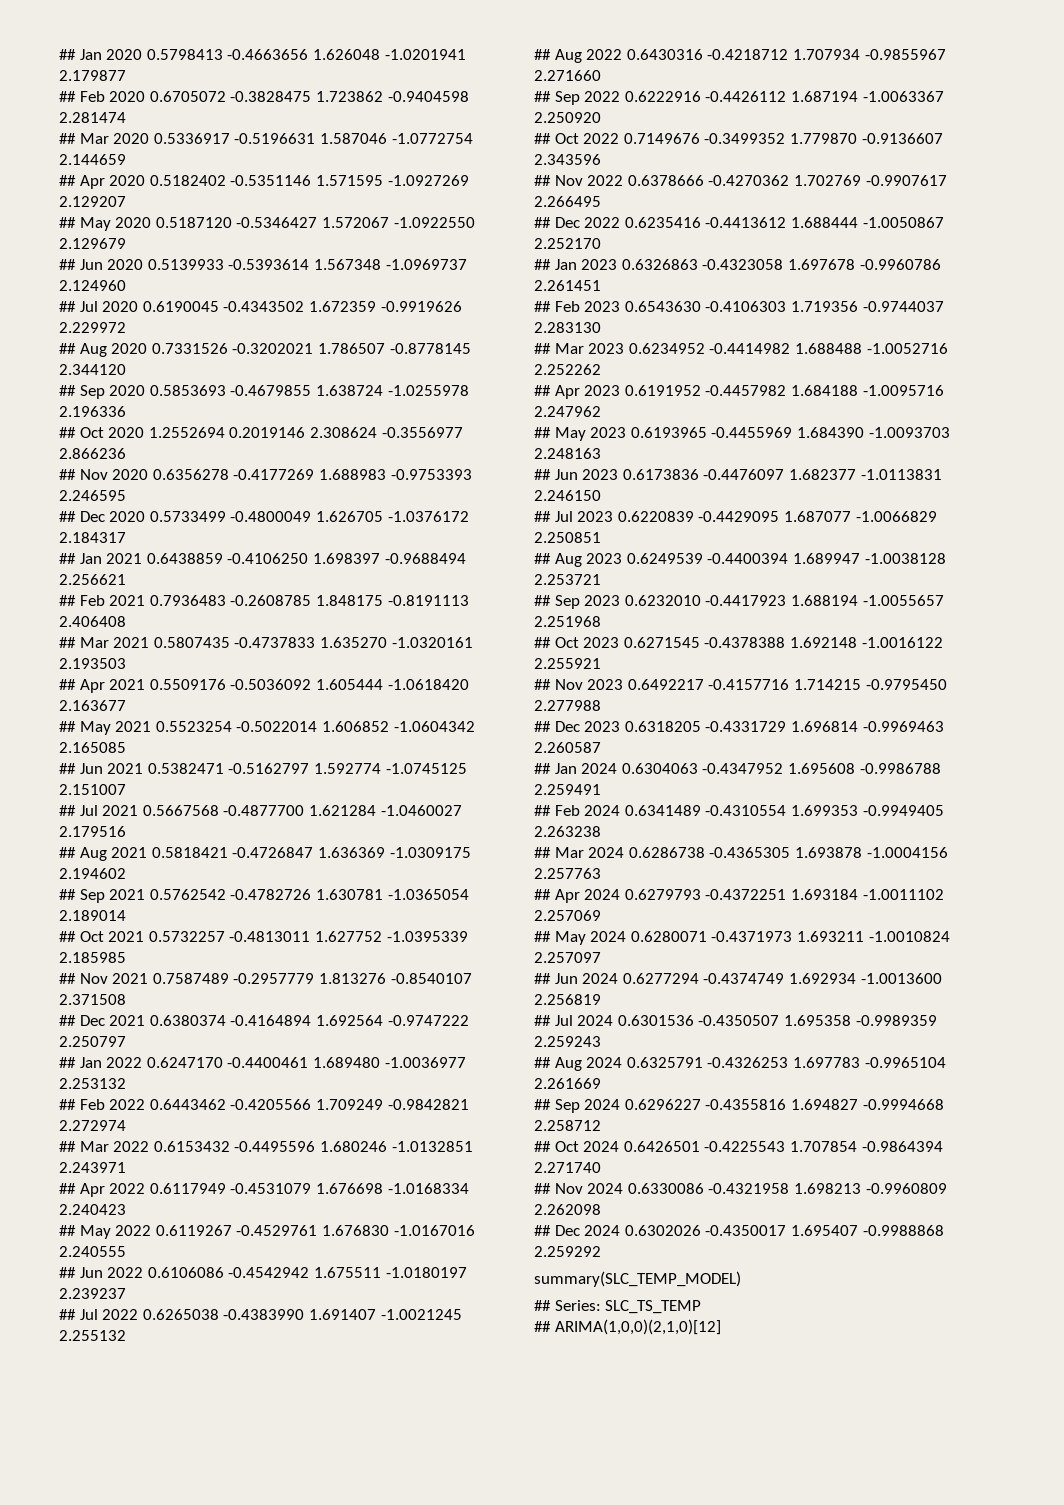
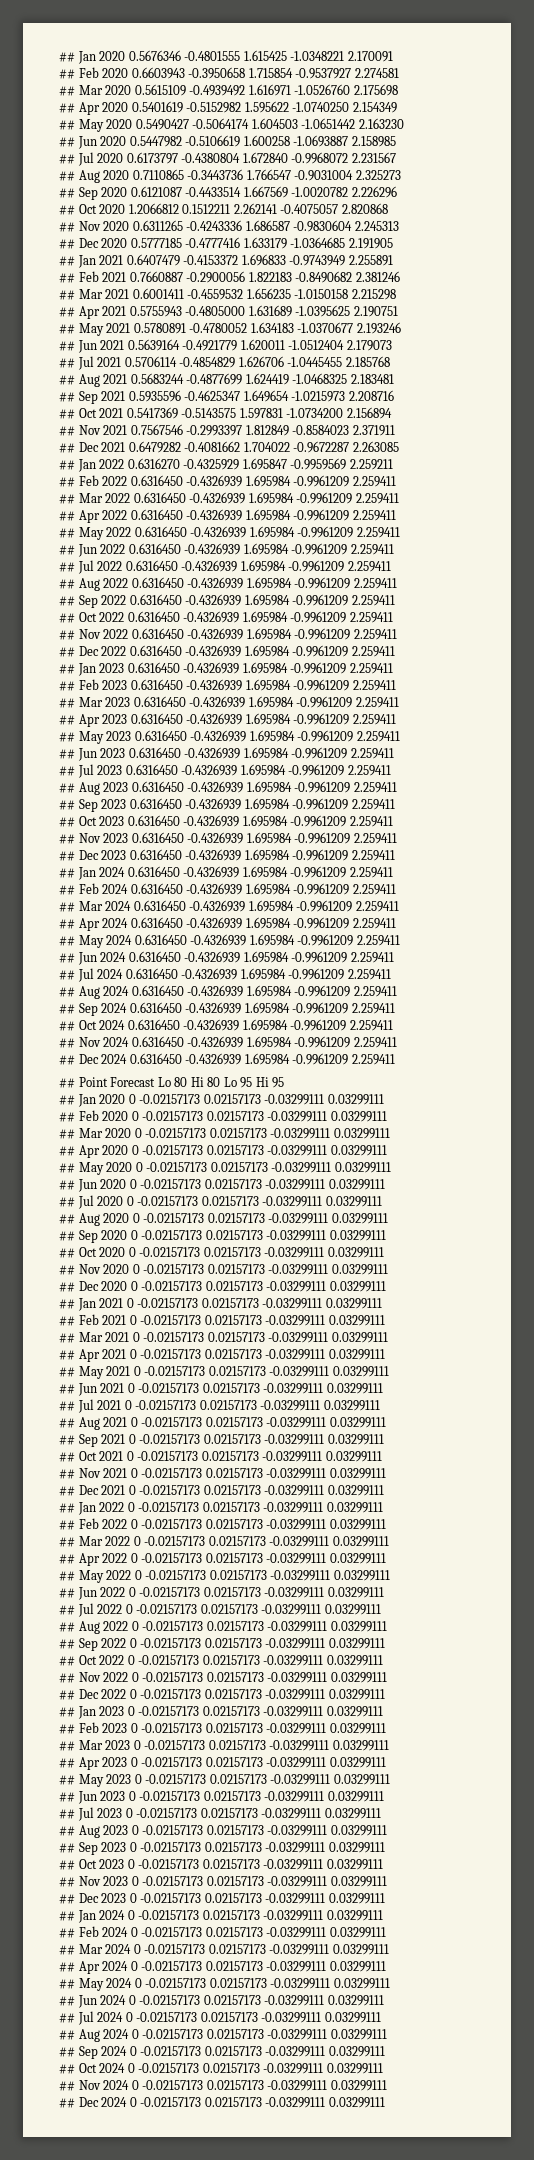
[59,49,466,60] [59,70,126,81] [59,91,469,102] [59,112,126,123] [59,133,473,144] [59,154,126,165] [59,175,469,189] [59,196,126,207] [59,217,475,231] [59,238,126,249] [59,259,467,270] [59,280,126,291] [59,301,462,312] [59,322,126,333] [59,343,471,357] [59,364,126,375] [59,385,469,399] [59,406,126,417] [59,427,463,438] [59,448,126,459] [59,469,472,480] [59,490,126,501] [59,511,469,522] [59,532,126,543] [59,553,466,564] [59,574,126,585] [59,595,469,606] [59,616,126,627] [59,637,473,648] [59,658,126,669] [59,679,469,693] [59,700,126,711] [59,721,475,735] [59,742,126,753] [59,763,467,774] [59,784,126,795] [59,805,462,816] [59,826,126,837] [59,847,471,861] [59,868,126,879] [59,889,469,903] [59,910,126,921] [59,931,468,942] [59,952,126,963] [59,973,472,984] [59,994,126,1005] [59,1015,469,1026] [59,1036,126,1047] [59,1057,466,1068] [59,1078,126,1089] [59,1099,469,1110] [59,1120,126,1131] [59,1141,473,1152] [59,1162,126,1173] [59,1183,469,1197] [59,1204,126,1215] [59,1225,475,1239] [59,1246,126,1257] [59,1267,467,1278] [59,1288,126,1299] [59,1309,462,1320] [59,1330,126,1341] [534,49,946,63] [534,70,601,81] [534,91,944,105] [534,112,601,123] [534,133,943,144] [534,154,601,165] [534,175,947,186] [534,196,601,207] [534,217,944,228] [534,238,601,249] [534,259,941,270] [534,280,601,291] [534,301,944,312] [534,322,601,333] [534,343,948,354] [534,364,601,375] [534,385,944,399] [534,406,601,417] [534,427,950,441] [534,448,601,459] [534,469,942,480] [534,490,601,501] [534,511,937,522] [534,532,601,543] [534,553,946,567] [534,574,601,585] [534,595,944,609] [534,616,601,627] [534,637,943,648] [534,658,601,669] [534,679,947,690] [534,700,601,711] [534,721,944,732] [534,742,601,753] [534,763,941,774] [534,784,601,795] [534,805,944,816] [534,826,601,837] [534,847,948,858] [534,868,601,879] [534,889,944,903] [534,910,601,921] [534,931,950,945] [534,952,601,963] [534,973,942,984] [534,994,601,1005] [534,1015,937,1026] [534,1036,601,1047] [534,1057,946,1071] [534,1078,601,1089] [534,1099,944,1113] [534,1120,601,1131] [534,1141,943,1152] [534,1162,601,1173] [534,1183,947,1194] [534,1204,601,1215] [534,1225,944,1236] [534,1246,601,1257] [534,1271,741,1287] [534,1300,702,1314] [534,1319,721,1335] ## Jan 2020 0.5798413 -0.4663656 1.626048 -1.0201941 2.179877 // ## Feb 2020 0.6705072 -0.3828475 1.723862 -0.9404598 2.281474 // ## Mar 2020 0.5336917 -0.5196631 1.587046 -1.0772754 2.144659 // ## Apr 2020 0.5182402 -0.5351146 1.571595 -1.0927269 2.129207 // ## May 2020 0.5187120 -0.5346427 1.572067 -1.0922550 2.129679 // ## Jun 2020 0.5139933 -0.5393614 1.567348 -1.0969737 2.124960 // ## Jul 2020 0.6190045 -0.4343502 1.672359 -0.9919626 2.229972 // ## Aug 2020 0.7331526 -0.3202021 1.786507 -0.8778145 2.344120 // ## Sep 2020 0.5853693 -0.4679855 1.638724 -1.0255978 2.196336 // ## Oct 2020 1.2552694 0.2019146 2.308624 -0.3556977 2.866236 // ## Nov 2020 0.6356278 -0.4177269 1.688983 -0.9753393 2.246595 // ## Dec 2020 0.5733499 -0.4800049 1.626705 -1.0376172 2.184317 // ## Jan 2021 0.6438859 -0.4106250 1.698397 -0.9688494 2.256621 // ## Feb 2021 0.7936483 -0.2608785 1.848175 -0.8191113 2.406408 // ## Mar 2021 0.5807435 -0.4737833 1.635270 -1.0320161 2.193503 // ## Apr 2021 0.5509176 -0.5036092 1.605444 -1.0618420 2.163677 // ## May 2021 0.5523254 -0.5022014 1.606852 -1.0604342 2.165085 // ## Jun 2021 0.5382471 -0.5162797 1.592774 -1.0745125 2.151007 // ## Jul 2021 0.5667568 -0.4877700 1.621284 -1.0460027 2.179516 // ## Aug 2021 0.5818421 -0.4726847 1.636369 -1.0309175 2.194602 // ## Sep 2021 0.5762542 -0.4782726 1.630781 -1.0365054 2.189014 // ## Oct 2021 0.5732257 -0.4813011 1.627752 -1.0395339 2.185985 // ## Nov 2021 0.7587489 -0.2957779 1.813276 -0.8540107 2.371508 // ## Dec 2021 0.6380374 -0.4164894 1.692564 -0.9747222 2.250797 // ## Jan 2022 0.6247170 -0.4400461 1.689480 -1.0036977 2.253132 // ## Feb 2022 0.6443462 -0.4205566 1.709249 -0.9842821 2.272974 // ## Mar 2022 0.6153432 -0.4495596 1.680246 -1.0132851 2.243971 // ## Apr 2022 0.6117949 -0.4531079 1.676698 -1.0168334 2.240423 // ## May 2022 0.6119267 -0.4529761 1.676830 -1.0167016 2.240555 // ## Jun 2022 0.6106086 -0.4542942 1.675511 -1.0180197 2.239237 // ## Jul 2022 0.6265038 -0.4383990 1.691407 -1.0021245 2.255132 // ## Aug 2022 0.6430316 -0.4218712 1.707934 -0.9855967 2.271660 // ## Sep 2022 0.6222916 -0.4426112 1.687194 -1.0063367 2.250920 // ## Oct 2022 0.7149676 -0.3499352 1.779870 -0.9136607 2.343596 // ## Nov 2022 0.6378666 -0.4270362 1.702769 -0.9907617 2.266495 // ## Dec 2022 0.6235416 -0.4413612 1.688444 -1.0050867 2.252170 // ## Jan 2023 0.6326863 -0.4323058 1.697678 -0.9960786 2.261451 // ## Feb 2023 0.6543630 -0.4106303 1.719356 -0.9744037 2.283130 // ## Mar 2023 0.6234952 -0.4414982 1.688488 -1.0052716 2.252262 // ## Apr 2023 0.6191952 -0.4457982 1.684188 -1.0095716 2.247962 // ## May 2023 0.6193965 -0.4455969 1.684390 -1.0093703 2.248163 // ## Jun 2023 0.6173836 -0.4476097 1.682377 -1.0113831 2.246150 // ## Jul 2023 0.6220839 -0.4429095 1.687077 -1.0066829 2.250851 // ## Aug 2023 0.6249539 -0.4400394 1.689947 -1.0038128 2.253721 // ## Sep 2023 0.6232010 -0.4417923 1.688194 -1.0055657 2.251968 // ## Oct 2023 0.6271545 -0.4378388 1.692148 -1.0016122 2.255921 // ## Nov 2023 0.6492217 -0.4157716 1.714215 -0.9795450 2.277988 // ## Dec 2023 0.6318205 -0.4331729 1.696814 -0.9969463 2.260587 // ## Jan 2024 0.6304063 -0.4347952 1.695608 -0.9986788 2.259491 // ## Feb 2024 0.6341489 -0.4310554 1.699353 -0.9949405 2.263238 // ## Mar 2024 0.6286738 -0.4365305 1.693878 -1.0004156 2.257763 // ## Apr 2024 0.6279793 -0.4372251 1.693184 -1.0011102 2.257069 // ## May 2024 0.6280071 -0.4371973 1.693211 -1.0010824 2.257097 // ## Jun 2024 0.6277294 -0.4374749 1.692934 -1.0013600 2.256819 // ## Jul 2024 0.6301536 -0.4350507 1.695358 -0.9989359 2.259243 // ## Aug 2024 0.6325791 -0.4326253 1.697783 -0.9965104 2.261669 // ## Sep 2024 0.6296227 -0.4355816 1.694827 -0.9994668 2.258712 // ## Oct 2024 0.6426501 -0.4225543 1.707854 -0.9864394 2.271740 // ## Nov 2024 0.6330086 -0.4321958 1.698213 -0.9960809 2.262098 // ## Dec 2024 0.6302026 -0.4350017 1.695407 -0.9988868 2.259292 // summary(SLC_TEMP_MODEL) // ## Series: SLC_TS_TEMP // ## ARIMA(1,0,0)(2,1,0)[12] -> [59,50,393,64] [59,67,399,79] [59,84,398,96] [59,101,397,115] [59,118,404,132] [59,135,396,149] [59,152,396,166] [59,169,401,183] [59,186,397,200] [59,203,388,215] [59,220,399,232] [59,237,393,249] [59,254,393,268] [59,271,400,283] [59,288,396,300] [59,305,398,319] [59,322,401,336] [59,339,392,353] [59,356,390,370] [59,373,394,387] [59,390,394,404] [59,407,392,419] [59,424,395,436] [59,441,399,453] [59,458,393,472] [59,475,396,487] [59,492,399,504] [59,509,396,523] [59,526,400,540] [59,543,394,557] [59,560,391,574] [59,577,397,591] [59,594,395,608] [59,611,393,623] [59,628,397,640] [59,645,395,657] [59,662,393,676] [59,679,396,691] [59,696,399,708] [59,713,396,727] [59,730,400,744] [59,747,394,761] [59,764,391,778] [59,781,397,795] [59,798,395,812] [59,815,393,827] [59,832,397,844] [59,849,395,861] [59,866,393,880] [59,883,396,895] [59,900,399,912] [59,917,396,931] [59,934,400,948] [59,951,394,965] [59,968,391,982] [59,985,397,999] [59,1002,395,1016] [59,1019,393,1031] [59,1036,397,1048] [59,1053,395,1065] [59,1077,285,1088] [59,1094,384,1107] [59,1110,387,1122] [59,1128,390,1139] [59,1145,387,1158] [59,1162,391,1175] [59,1179,385,1192] [59,1195,382,1209] [59,1213,388,1226] [59,1230,386,1243] [59,1247,384,1258] [59,1264,388,1275] [59,1281,386,1292] [59,1298,382,1311] [59,1314,385,1326] [59,1332,388,1343] [59,1349,385,1362] [59,1366,389,1379] [59,1383,383,1396] [59,1399,380,1413] [59,1417,386,1430] [59,1434,384,1447] [59,1451,382,1462] [59,1468,386,1479] [59,1485,384,1496] [59,1502,383,1515] [59,1518,386,1530] [59,1536,389,1547] [59,1553,386,1566] [59,1570,390,1583] [59,1587,384,1600] [59,1603,381,1617] [59,1621,387,1634] [59,1638,385,1651] [59,1655,383,1666] [59,1672,387,1683] [59,1689,385,1700] [59,1706,383,1719] [59,1722,386,1734] [59,1740,389,1751] [59,1757,386,1770] [59,1774,390,1787] [59,1791,384,1804] [59,1807,381,1821] [59,1825,387,1838] [59,1842,385,1855] [59,1859,383,1870] [59,1876,387,1887] [59,1893,385,1904] [59,1910,383,1923] [59,1926,386,1938] [59,1944,389,1955] [59,1961,386,1974] [59,1978,390,1991] [59,1995,384,2008] [59,2011,381,2025] [59,2029,387,2042] [59,2046,385,2059] [59,2063,383,2074] [59,2080,387,2091] [59,2097,385,2108] ## Jan 2020 0.5676346 -0.4801555 1.615425 -1.0348221 2.170091 // ## Feb 2020 0.6603943 -0.3950658 1.715854 -0.9537927 2.274581 // ## Mar 2020 0.5615109 -0.4939492 1.616971 -1.0526760 2.175698 // ## Apr 2020 0.5401619 -0.5152982 1.595622 -1.0740250 2.154349 // ## May 2020 0.5490427 -0.5064174 1.604503 -1.0651442 2.163230 // ## Jun 2020 0.5447982 -0.5106619 1.600258 -1.0693887 2.158985 // ## Jul 2020 0.6173797 -0.4380804 1.672840 -0.9968072 2.231567 // ## Aug 2020 0.7110865 -0.3443736 1.766547 -0.9031004 2.325273 // ## Sep 2020 0.6121087 -0.4433514 1.667569 -1.0020782 2.226296 // ## Oct 2020 1.2066812 0.1512211 2.262141 -0.4075057 2.820868 // ## Nov 2020 0.6311265 -0.4243336 1.686587 -0.9830604 2.245313 // ## Dec 2020 0.5777185 -0.4777416 1.633179 -1.0364685 2.191905 // ## Jan 2021 0.6407479 -0.4153372 1.696833 -0.9743949 2.255891 // ## Feb 2021 0.7660887 -0.2900056 1.822183 -0.8490682 2.381246 // ## Mar 2021 0.6001411 -0.4559532 1.656235 -1.0150158 2.215298 // ## Apr 2021 0.5755943 -0.4805000 1.631689 -1.0395625 2.190751 // ## May 2021 0.5780891 -0.4780052 1.634183 -1.0370677 2.193246 // ## Jun 2021 0.5639164 -0.4921779 1.620011 -1.0512404 2.179073 // ## Jul 2021 0.5706114 -0.4854829 1.626706 -1.0445455 2.185768 // ## Aug 2021 0.5683244 -0.4877699 1.624419 -1.0468325 2.183481 // ## Sep 2021 0.5935596 -0.4625347 1.649654 -1.0215973 2.208716 // ## Oct 2021 0.5417369 -0.5143575 1.597831 -1.0734200 2.156894 // ## Nov 2021 0.7567546 -0.2993397 1.812849 -0.8584023 2.371911 // ## Dec 2021 0.6479282 -0.4081662 1.704022 -0.9672287 2.263085 // ## Jan 2022 0.6316270 -0.4325929 1.695847 -0.9959569 2.259211 // ## Feb 2022 0.6316450 -0.4326939 1.695984 -0.9961209 2.259411 // ## Mar 2022 0.6316450 -0.4326939 1.695984 -0.9961209 2.259411 // ## Apr 2022 0.6316450 -0.4326939 1.695984 -0.9961209 2.259411 // ## May 2022 0.6316450 -0.4326939 1.695984 -0.9961209 2.259411 // ## Jun 2022 0.6316450 -0.4326939 1.695984 -0.9961209 2.259411 // ## Jul 2022 0.6316450 -0.4326939 1.695984 -0.9961209 2.259411 // ## Aug 2022 0.6316450 -0.4326939 1.695984 -0.9961209 2.259411 // ## Sep 2022 0.6316450 -0.4326939 1.695984 -0.9961209 2.259411 // ## Oct 2022 0.6316450 -0.4326939 1.695984 -0.9961209 2.259411 // ## Nov 2022 0.6316450 -0.4326939 1.695984 -0.9961209 2.259411 // ## Dec 2022 0.6316450 -0.4326939 1.695984 -0.9961209 2.259411 // ## Jan 2023 0.6316450 -0.4326939 1.695984 -0.9961209 2.259411 // ## Feb 2023 0.6316450 -0.4326939 1.695984 -0.9961209 2.259411 // ## Mar 2023 0.6316450 -0.4326939 1.695984 -0.9961209 2.259411 // ## Apr 2023 0.6316450 -0.4326939 1.695984 -0.9961209 2.259411 // ## May 2023 0.6316450 -0.4326939 1.695984 -0.9961209 2.259411 // ## Jun 2023 0.6316450 -0.4326939 1.695984 -0.9961209 2.259411 // ## Jul 2023 0.6316450 -0.4326939 1.695984 -0.9961209 2.259411 // ## Aug 2023 0.6316450 -0.4326939 1.695984 -0.9961209 2.259411 // ## Sep 2023 0.6316450 -0.4326939 1.695984 -0.9961209 2.259411 // ## Oct 2023 0.6316450 -0.4326939 1.695984 -0.9961209 2.259411 // ## Nov 2023 0.6316450 -0.4326939 1.695984 -0.9961209 2.259411 // ## Dec 2023 0.6316450 -0.4326939 1.695984 -0.9961209 2.259411 // ## Jan 2024 0.6316450 -0.4326939 1.695984 -0.9961209 2.259411 // ## Feb 2024 0.6316450 -0.4326939 1.695984 -0.9961209 2.259411 // ## Mar 2024 0.6316450 -0.4326939 1.695984 -0.9961209 2.259411 // ## Apr 2024 0.6316450 -0.4326939 1.695984 -0.9961209 2.259411 // ## May 2024 0.6316450 -0.4326939 1.695984 -0.9961209 2.259411 // ## Jun 2024 0.6316450 -0.4326939 1.695984 -0.9961209 2.259411 // ## Jul 2024 0.6316450 -0.4326939 1.695984 -0.9961209 2.259411 // ## Aug 2024 0.6316450 -0.4326939 1.695984 -0.9961209 2.259411 // ## Sep 2024 0.6316450 -0.4326939 1.695984 -0.9961209 2.259411 // ## Oct 2024 0.6316450 -0.4326939 1.695984 -0.9961209 2.259411 // ## Nov 2024 0.6316450 -0.4326939 1.695984 -0.9961209 2.259411 // ## Dec 2024 0.6316450 -0.4326939 1.695984 -0.9961209 2.259411 // ## Point Forecast Lo 80 Hi 80 Lo 95 Hi 95 // ## Jan 2020 0 -0.02157173 0.02157173 -0.03299111 0.03299111 // ## Feb 2020 0 -0.02157173 0.02157173 -0.03299111 0.03299111 // ## Mar 2020 0 -0.02157173 0.02157173 -0.03299111 0.03299111 // ## Apr 2020 0 -0.02157173 0.02157173 -0.03299111 0.03299111 // ## May 2020 0 -0.02157173 0.02157173 -0.03299111 0.03299111 // ## Jun 2020 0 -0.02157173 0.02157173 -0.03299111 0.03299111 // ## Jul 2020 0 -0.02157173 0.02157173 -0.03299111 0.03299111 // ## Aug 2020 0 -0.02157173 0.02157173 -0.03299111 0.03299111 // ## Sep 2020 0 -0.02157173 0.02157173 -0.03299111 0.03299111 // ## Oct 2020 0 -0.02157173 0.02157173 -0.03299111 0.03299111 // ## Nov 2020 0 -0.02157173 0.02157173 -0.03299111 0.03299111 // ## Dec 2020 0 -0.02157173 0.02157173 -0.03299111 0.03299111 // ## Jan 2021 0 -0.02157173 0.02157173 -0.03299111 0.03299111 // ## Feb 2021 0 -0.02157173 0.02157173 -0.03299111 0.03299111 // ## Mar 2021 0 -0.02157173 0.02157173 -0.03299111 0.03299111 // ## Apr 2021 0 -0.02157173 0.02157173 -0.03299111 0.03299111 // ## May 2021 0 -0.02157173 0.02157173 -0.03299111 0.03299111 // ## Jun 2021 0 -0.02157173 0.02157173 -0.03299111 0.03299111 // ## Jul 2021 0 -0.02157173 0.02157173 -0.03299111 0.03299111 // ## Aug 2021 0 -0.02157173 0.02157173 -0.03299111 0.03299111 // ## Sep 2021 0 -0.02157173 0.02157173 -0.03299111 0.03299111 // ## Oct 2021 0 -0.02157173 0.02157173 -0.03299111 0.03299111 // ## Nov 2021 0 -0.02157173 0.02157173 -0.03299111 0.03299111 // ## Dec 2021 0 -0.02157173 0.02157173 -0.03299111 0.03299111 // ## Jan 2022 0 -0.02157173 0.02157173 -0.03299111 0.03299111 // ## Feb 2022 0 -0.02157173 0.02157173 -0.03299111 0.03299111 // ## Mar 2022 0 -0.02157173 0.02157173 -0.03299111 0.03299111 // ## Apr 2022 0 -0.02157173 0.02157173 -0.03299111 0.03299111 // ## May 2022 0 -0.02157173 0.02157173 -0.03299111 0.03299111 // ## Jun 2022 0 -0.02157173 0.02157173 -0.03299111 0.03299111 // ## Jul 2022 0 -0.02157173 0.02157173 -0.03299111 0.03299111 // ## Aug 2022 0 -0.02157173 0.02157173 -0.03299111 0.03299111 // ## Sep 2022 0 -0.02157173 0.02157173 -0.03299111 0.03299111 // ## Oct 2022 0 -0.02157173 0.02157173 -0.03299111 0.03299111 // ## Nov 2022 0 -0.02157173 0.02157173 -0.03299111 0.03299111 // ## Dec 2022 0 -0.02157173 0.02157173 -0.03299111 0.03299111 // ## Jan 2023 0 -0.02157173 0.02157173 -0.03299111 0.03299111 // ## Feb 2023 0 -0.02157173 0.02157173 -0.03299111 0.03299111 // ## Mar 2023 0 -0.02157173 0.02157173 -0.03299111 0.03299111 // ## Apr 2023 0 -0.02157173 0.02157173 -0.03299111 0.03299111 // ## May 2023 0 -0.02157173 0.02157173 -0.03299111 0.03299111 // ## Jun 2023 0 -0.02157173 0.02157173 -0.03299111 0.03299111 // ## Jul 2023 0 -0.02157173 0.02157173 -0.03299111 0.03299111 // ## Aug 2023 0 -0.02157173 0.02157173 -0.03299111 0.03299111 // ## Sep 2023 0 -0.02157173 0.02157173 -0.03299111 0.03299111 // ## Oct 2023 0 -0.02157173 0.02157173 -0.03299111 0.03299111 // ## Nov 2023 0 -0.02157173 0.02157173 -0.03299111 0.03299111 // ## Dec 2023 0 -0.02157173 0.02157173 -0.03299111 0.03299111 // ## Jan 2024 0 -0.02157173 0.02157173 -0.03299111 0.03299111 // ## Feb 2024 0 -0.02157173 0.02157173 -0.03299111 0.03299111 // ## Mar 2024 0 -0.02157173 0.02157173 -0.03299111 0.03299111 // ## Apr 2024 0 -0.02157173 0.02157173 -0.03299111 0.03299111 // ## May 2024 0 -0.02157173 0.02157173 -0.03299111 0.03299111 // ## Jun 2024 0 -0.02157173 0.02157173 -0.03299111 0.03299111 // ## Jul 2024 0 -0.02157173 0.02157173 -0.03299111 0.03299111 // ## Aug 2024 0 -0.02157173 0.02157173 -0.03299111 0.03299111 // ## Sep 2024 0 -0.02157173 0.02157173 -0.03299111 0.03299111 // ## Oct 2024 0 -0.02157173 0.02157173 -0.03299111 0.03299111 // ## Nov 2024 0 -0.02157173 0.02157173 -0.03299111 0.03299111 // ## Dec 2024 0 -0.02157173 0.02157173 -0.03299111 0.03299111

